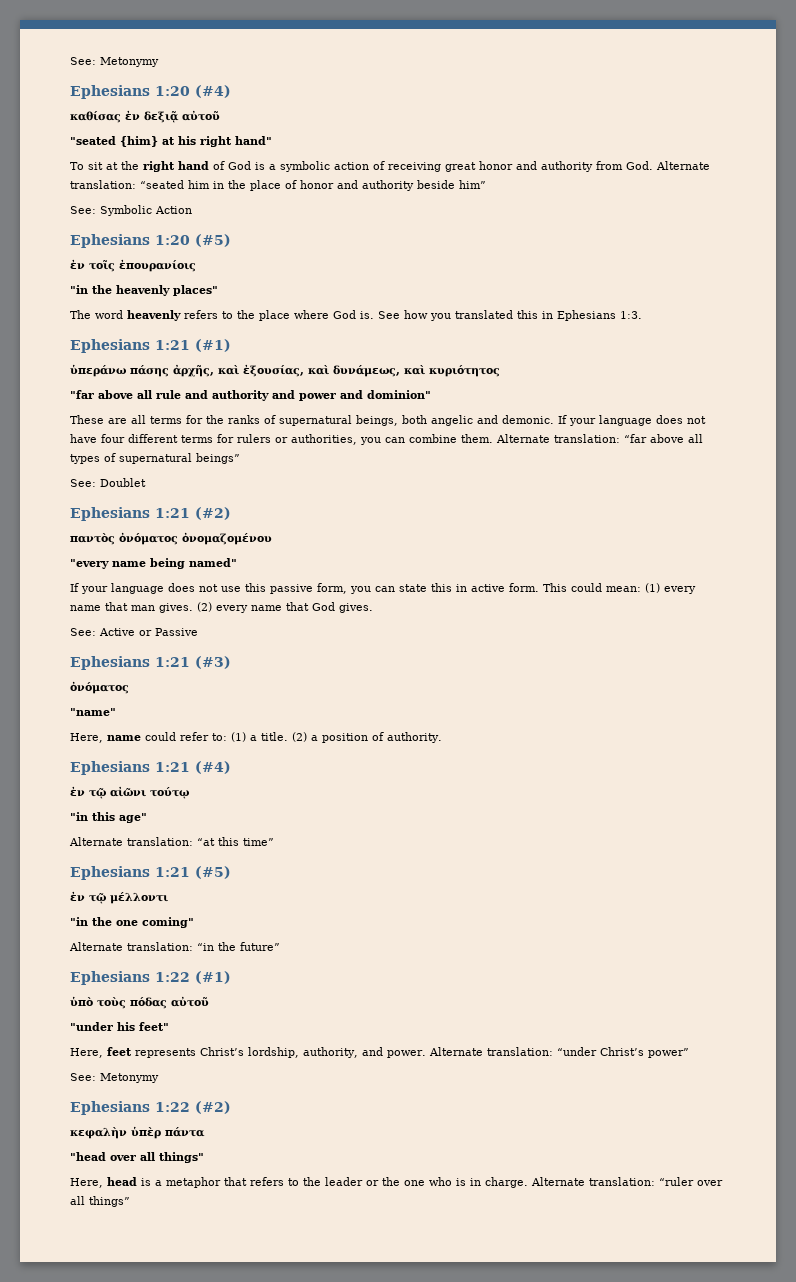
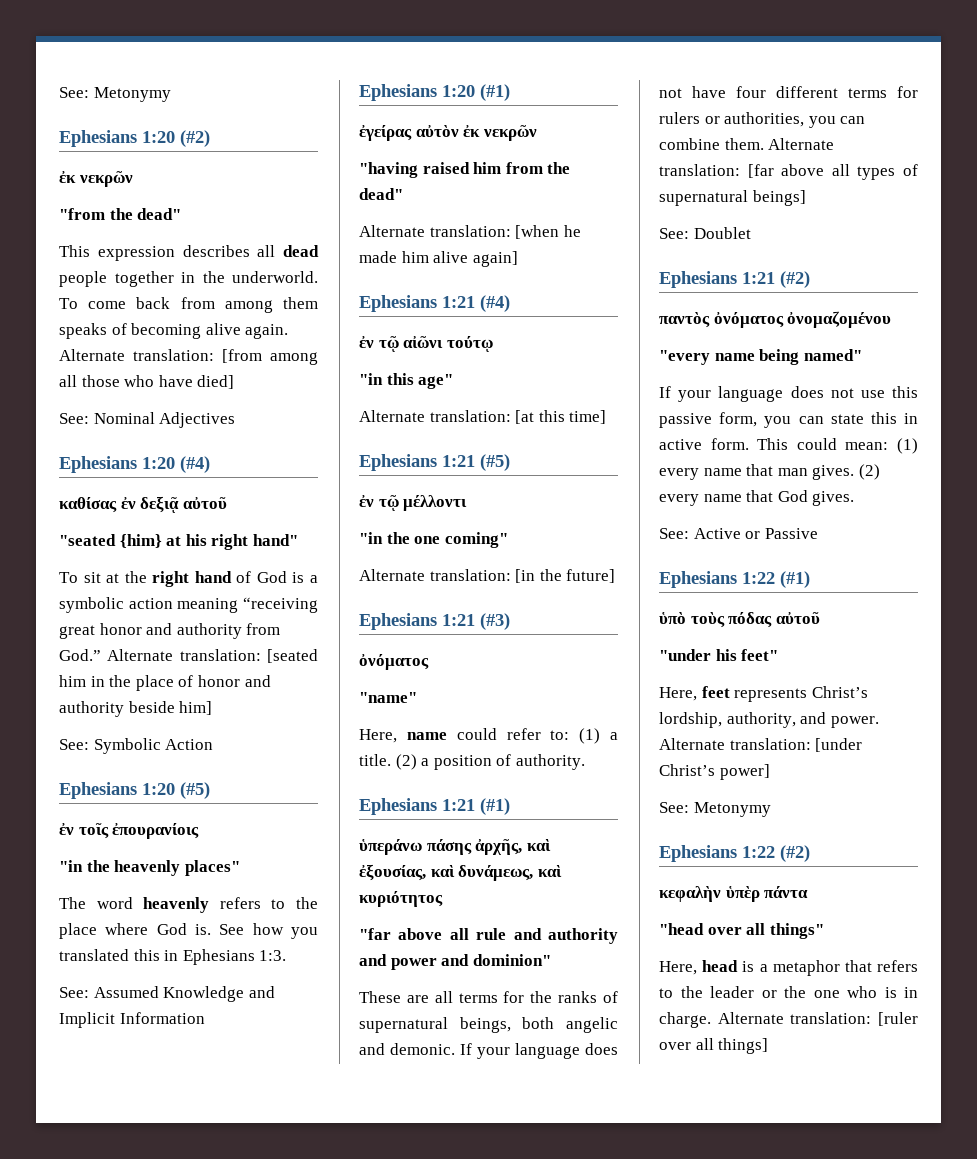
[70,57,159,67] See: Metonymy -> [59,87,171,102] [59,130,210,147] [59,171,133,187] [59,208,182,220] [59,245,319,261] [59,271,318,287] [59,297,318,313] [59,323,289,339] [59,349,318,365] [59,375,235,389] [59,412,236,428] See: Metonymy // Ephesians 1:20 (#2) // ἐκ νεκρῶν // "from the dead" // This expression describes all dead people together in the underworld. To come back from among them speaks of becoming alive again. Alternate translation: [from among all those who have died] // See: Nominal Adjectives
[373,161,441,172] of receiving -> [177,597,318,613] meaning “receiving
[626,161,710,170] [70,180,184,189] God. Alternate translation: “seated -> [59,649,318,663] God.” Alternate translation: [seated
[459,180,486,189] him” -> [179,701,213,715] him]
(642, 315) none -> [59,986,275,1002] [59,1012,205,1028] [359,84,510,101] [359,125,537,141] [359,162,571,178] [359,188,403,200] [359,225,581,239] [359,251,518,267] [359,295,510,312] [359,336,493,352] [359,373,454,389] [359,410,607,424] [359,454,510,471] [359,495,468,511] [359,532,508,548] [359,569,616,583] [359,613,510,630] [359,654,429,670] [359,692,417,703] [359,728,618,744] [359,754,585,770] // See: Assumed Knowledge and Implicit Information // Ephesians 1:20 (#1) // ἐγείρας αὐτὸν ἐκ νεκρῶν // "having raised him from the dead" // Alternate translation: [when he made him alive again] // Ephesians 1:21 (#4) // ἐν τῷ αἰῶνι τούτῳ // "in this age" // Alternate translation: [at this time] // Ephesians 1:21 (#5) // ἐν τῷ μέλλοντι // "in the one coming" // Alternate translation: [in the future] // Ephesians 1:21 (#3) // ὀνόματος // "name" // Here, name could refer to: (1) a title. (2) a position of authority.
[624,434,647,443] “far -> [747,164,774,178] [far
[196,453,240,464] beings” -> [752,190,806,206] beings]
[70,656,231,670] [70,681,129,694] [70,708,116,716] [70,732,442,743] [70,761,231,775] [70,786,190,799] [70,812,147,823] [69,837,274,846] [70,866,231,880] [70,891,168,904] [70,917,194,928] [69,942,280,951] // Ephesians 1:21 (#3) // ὀνόματος // "name" // Here, name could refer to: (1) a title. (2) a position of authority. // Ephesians 1:21 (#4) // ἐν τῷ αἰῶνι τούτῳ // "in this age" // Alternate translation: “at this time” // Ephesians 1:21 (#5) // ἐν τῷ μέλλοντι // "in the one coming" // Alternate translation: “in the future” -> (818, 533) none
[556,1047,689,1058] “under Christ’s power” -> [815,738,863,752] [659,764,770,780] [under Christ’s power]
[659,1177,723,1186] [70,1196,130,1207] “ruler over all things” -> [878,1012,918,1026] [659,1038,769,1054] [ruler over all things]

